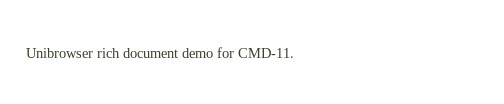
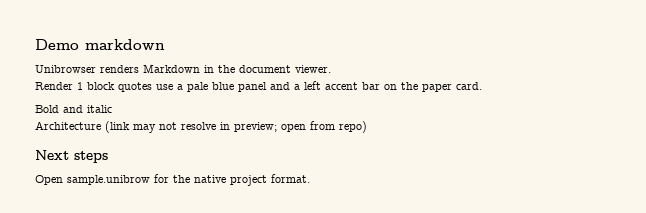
[26,47,294,58] Unibrowser rich document demo for CMD-11. -> [35,39,165,50] [35,64,331,73] [35,81,482,92] [35,105,112,113] [35,121,367,133] [35,150,108,163] [35,174,310,186] Demo markdown // Unibrowser renders Markdown in the document viewer. // Render 1 block quotes use a pale blue panel and a left accent bar on the paper card. // Bold and italic // Architecture (link may not resolve in preview; open from repo) // Next steps // Open sample.unibrow for the native project format.

